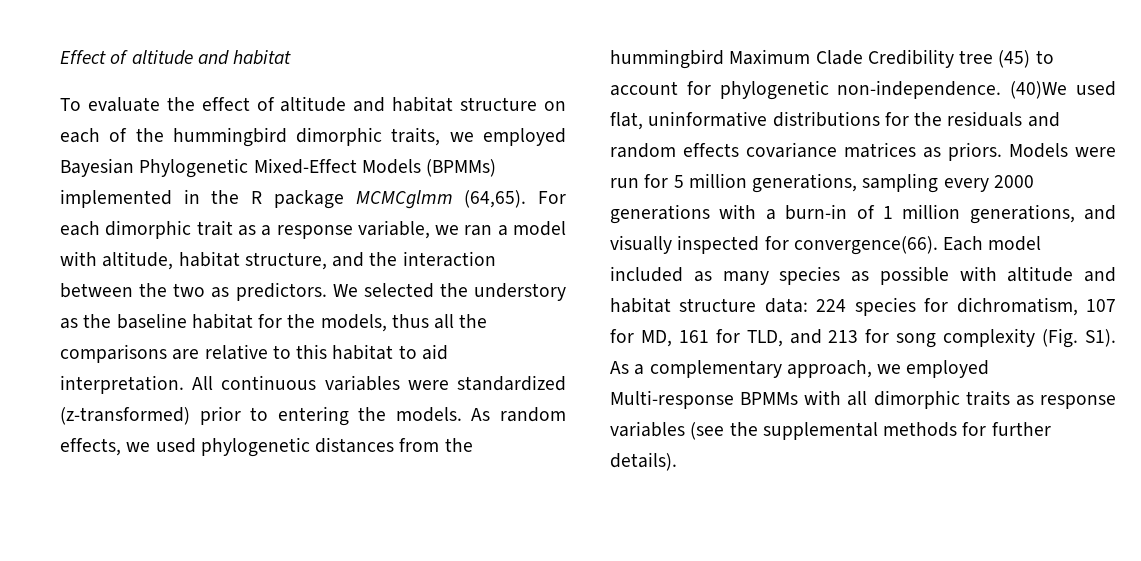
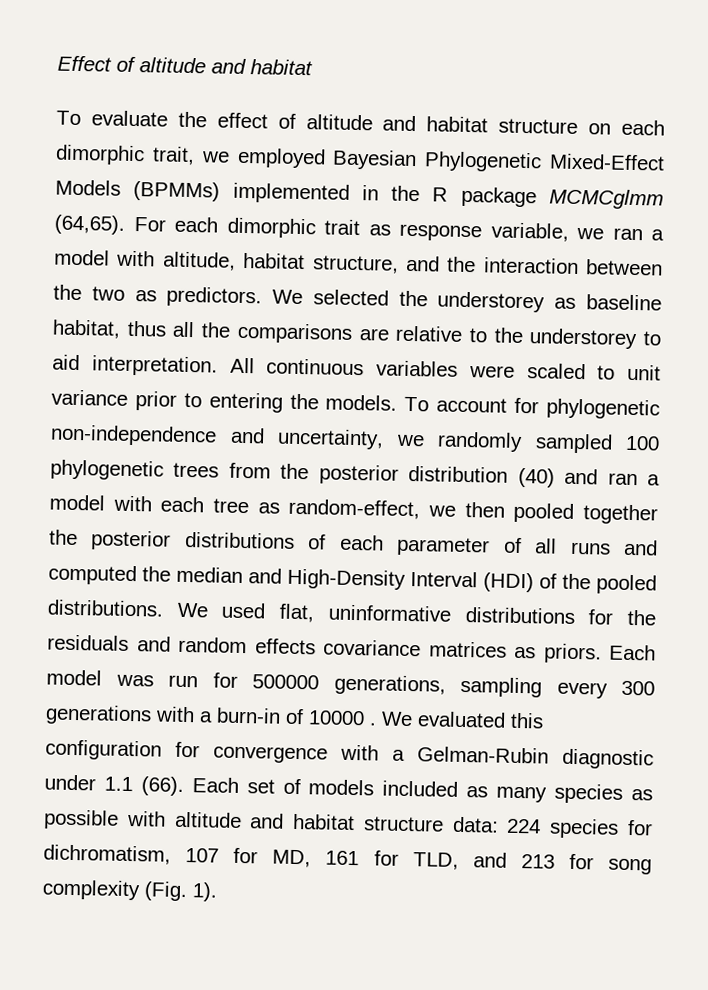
[109,127,441,147] of the hummingbird dimorphic traits, -> [55,144,195,166] dimorphic trait,
[261,225,272,236] a -> (391, 230) none
[474,283,566,301] [60,313,387,332] understory as the baseline habitat for the models, -> [437,291,662,313] [52,319,121,339] understorey as baseline habitat,
[296,344,394,360] this habitat -> [493,327,639,350] the understorey
[456,375,566,391] [60,407,190,425] standardized (z-transformed) -> [526,363,661,381] [51,389,128,406] scaled to unit variance
[471,407,566,422] [60,437,473,457] [610,49,1054,69] [610,80,1068,100] As random effects, we used phylogenetic distances from the hummingbird Maximum Clade Credibility tree (45) to account for phylogenetic non-independence. (40)We -> [404,396,661,420] [50,424,660,454] [50,459,661,488] [49,494,658,525] [49,529,658,557] [48,564,657,595] [47,599,209,618] To account for phylogenetic non-independence and uncertainty, we randomly sampled 100 phylogenetic trees from the posterior distribution (40) and ran a model with each tree as random-effect, we then pooled together the posterior distributions of each parameter of all runs and computed the median and High-Density Interval (HDI) of the pooled distributions. We
[1009,143,1116,158] [610,173,747,188] Models were run for 5 million -> [609,644,656,661] [46,669,319,690] Each model was run for 500000
[993,175,1034,188] 2000 -> [621,680,655,696] 300
[882,204,1116,224] [610,235,1042,255] 1 million generations, and visually inspected for convergence(66). Each model -> [308,710,544,729] [45,739,654,770] [44,774,375,796] 10000 . We evaluated this configuration for convergence with a Gelman-Rubin diagnostic under 1.1 (66). Each set of models
[1085,329,1116,347] [610,360,990,378] [610,390,1116,409] [610,421,1051,440] [610,452,677,471] S1). As a complementary approach, we employed Multi-response BPMMs with all dimorphic traits as response variables (see the supplemental methods for further details). -> [192,882,218,902] 1).

